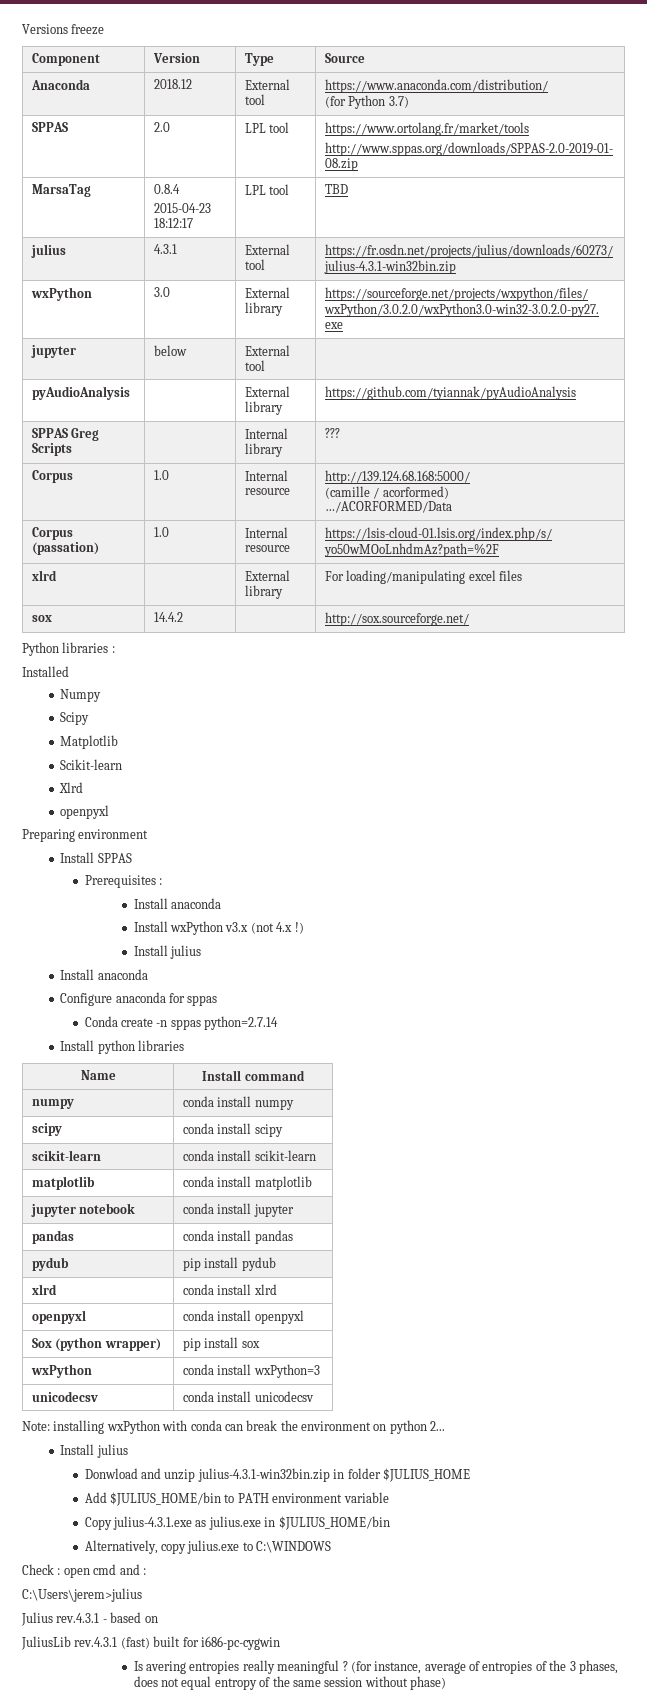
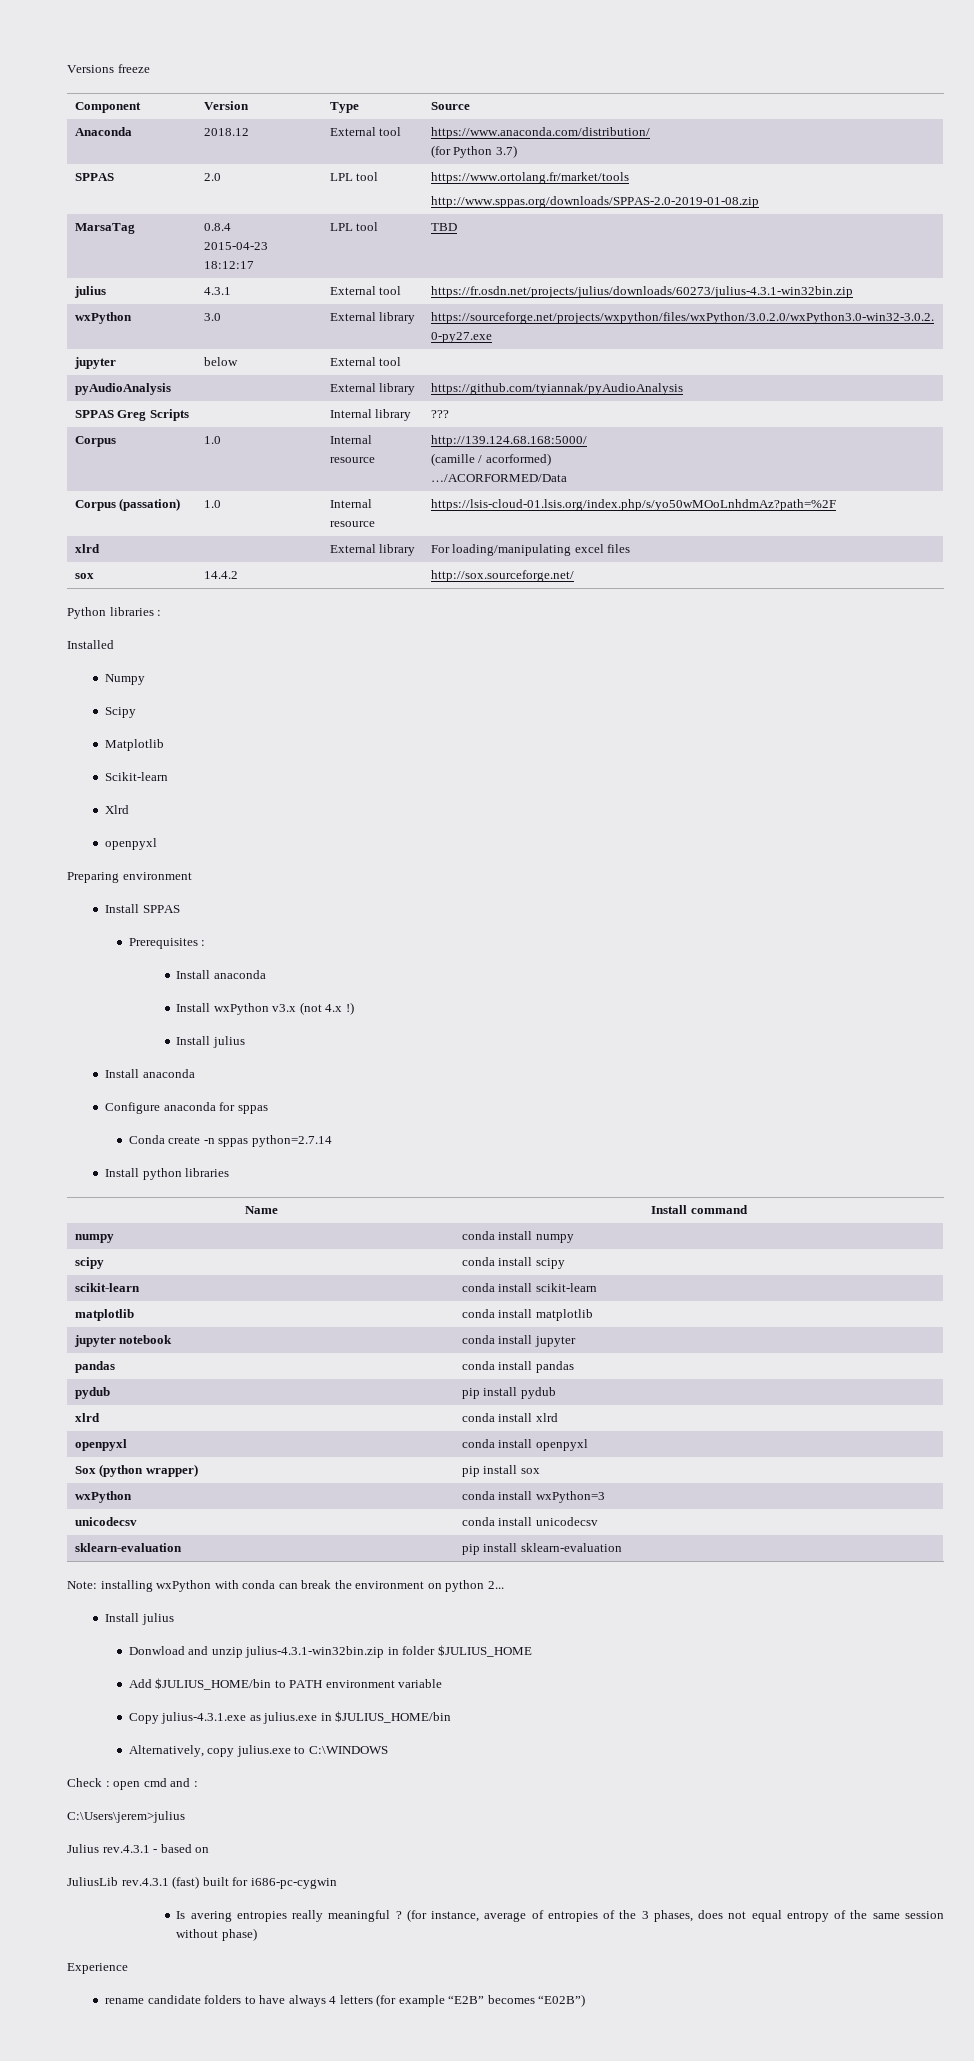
(314, 1396) none -> [74,1543,182,1552] [461,1543,622,1555] // sklearn-evaluation | pip install sklearn-evaluation
(447, 1683) none -> [67,1963,128,1974] [105,1994,586,2007] // Experience // rename candidate folders to have always 4 letters (for example “E2B” becomes “E02B”)

